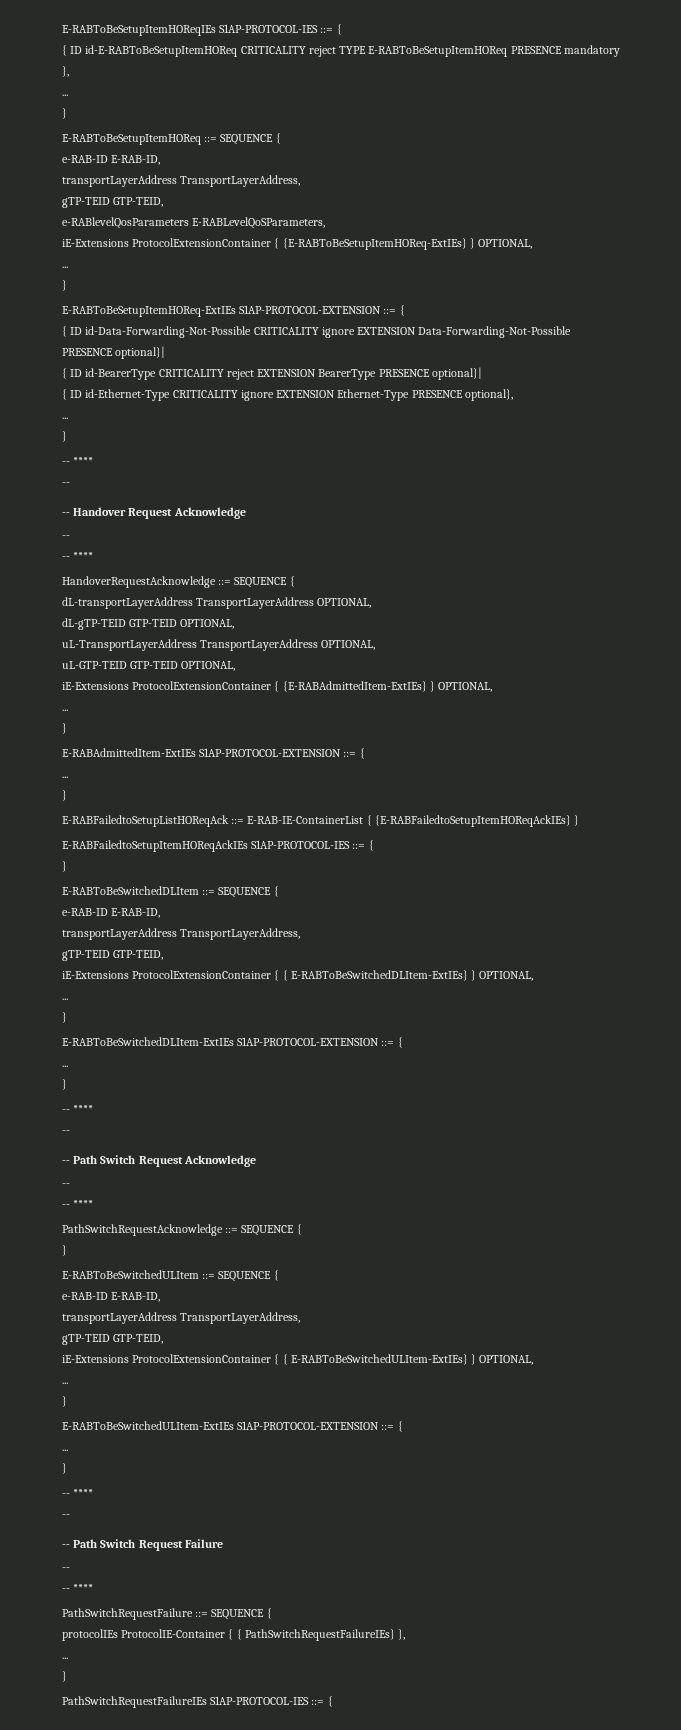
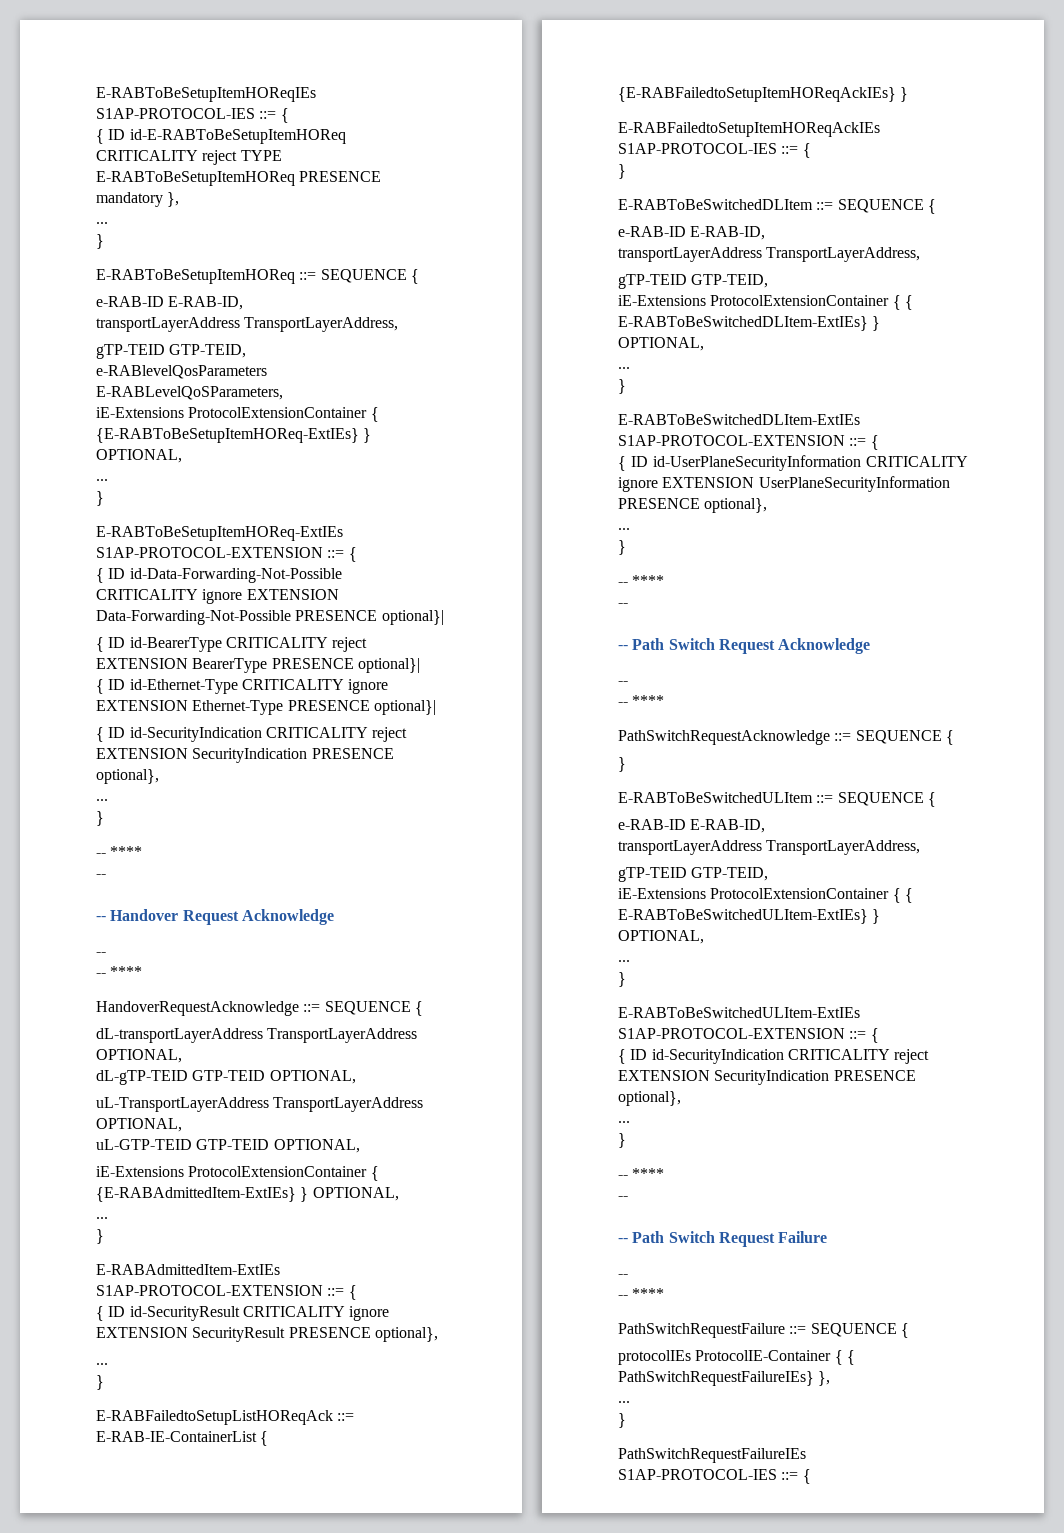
(463, 394) none -> [373,700,436,715] [96,727,408,742] [96,748,394,763] optional}| // { ID id-SecurityIndication CRITICALITY reject EXTENSION SecurityIndication PRESENCE
(365, 753) none -> [96,1306,390,1321] [96,1327,438,1342] // { ID id-SecurityResult CRITICALITY ignore EXTENSION SecurityResult PRESENCE optional},
(403, 1042) none -> [618,455,968,471] [618,476,950,492] [618,498,768,513] // { ID id-UserPlaneSecurityInformation CRITICALITY ignore EXTENSION UserPlaneSecurityInformation PRESENCE optional},
(403, 1426) none -> [618,1049,930,1064] [618,1070,916,1085] [618,1091,681,1106] // { ID id-SecurityIndication CRITICALITY reject EXTENSION SecurityIndication PRESENCE optional},

